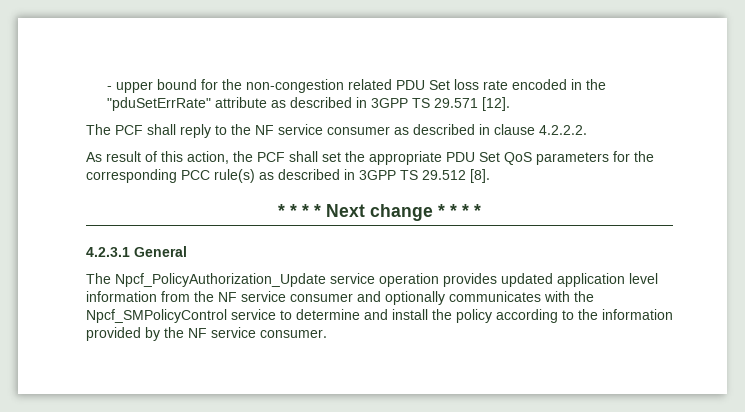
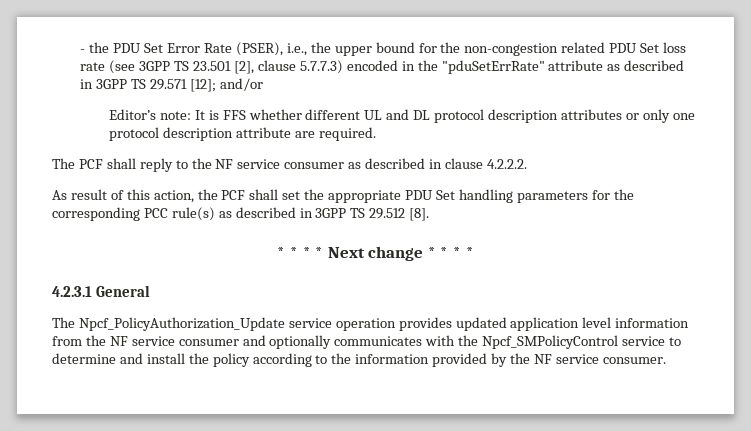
(112, 88) none -> [89,42,331,56] the PDU Set Error Rate (PSER), i.e., the
(508, 85) none -> [109,60,343,74] (see 3GPP TS 23.501 [2], clause 5.7.7.3)
[481,97,510,111] [12]. -> [190,78,264,92] [108,109,695,123] [108,127,376,141] [12]; and/or // Editor’s note: It is FFS whether different UL and DL protocol description attributes or only one protocol description attribute are required.
[504,152,532,165] QoS -> [458,189,513,203] handling

